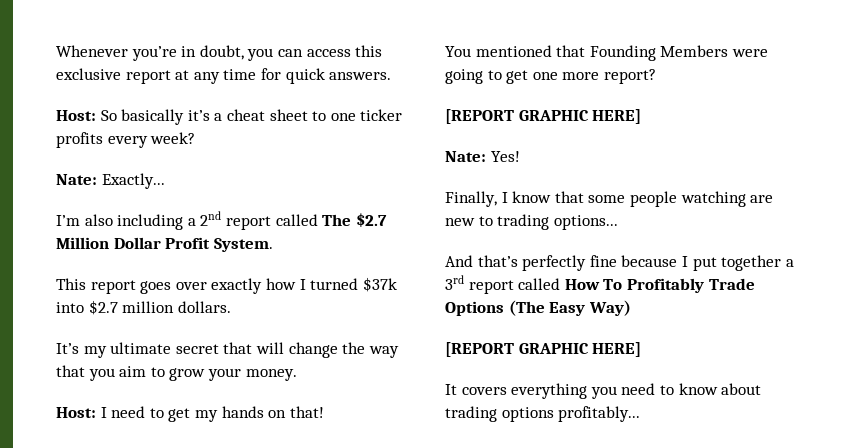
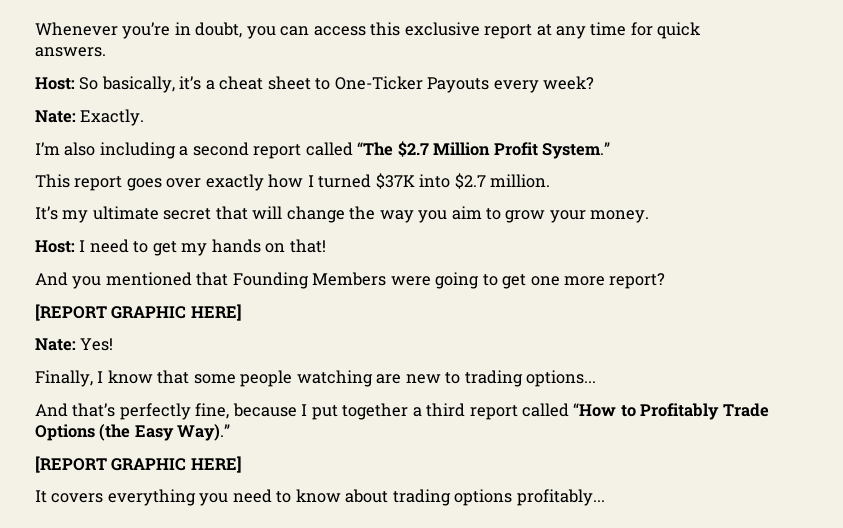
[121,109,185,125] basically -> [101,76,175,93] basically,
[330,109,403,121] [56,132,103,148] one ticker profits -> [334,76,490,93] One-Ticker Payouts
[101,173,165,189] Exactly... -> [80,109,145,126] Exactly.
[200,211,352,230] 2nd report called The -> [192,142,394,159] second report called “The
[113,237,273,252] Dollar Profit System. -> [493,142,611,159] Profit System.”
[362,277,397,292] $37k -> [375,173,415,189] $37K
[122,301,231,313] million dollars. -> [490,174,551,188] million.
[56,365,85,377] that -> (414, 216) none
[445,46,471,57] You -> [35,272,102,289] And you
[589,255,617,267] fine -> [195,403,230,419] fine,
[445,275,623,294] 3rd report called How To -> [426,403,636,420] third report called “How to
[508,300,631,316] (The Easy Way) -> [99,424,231,441] (the Easy Way).”

